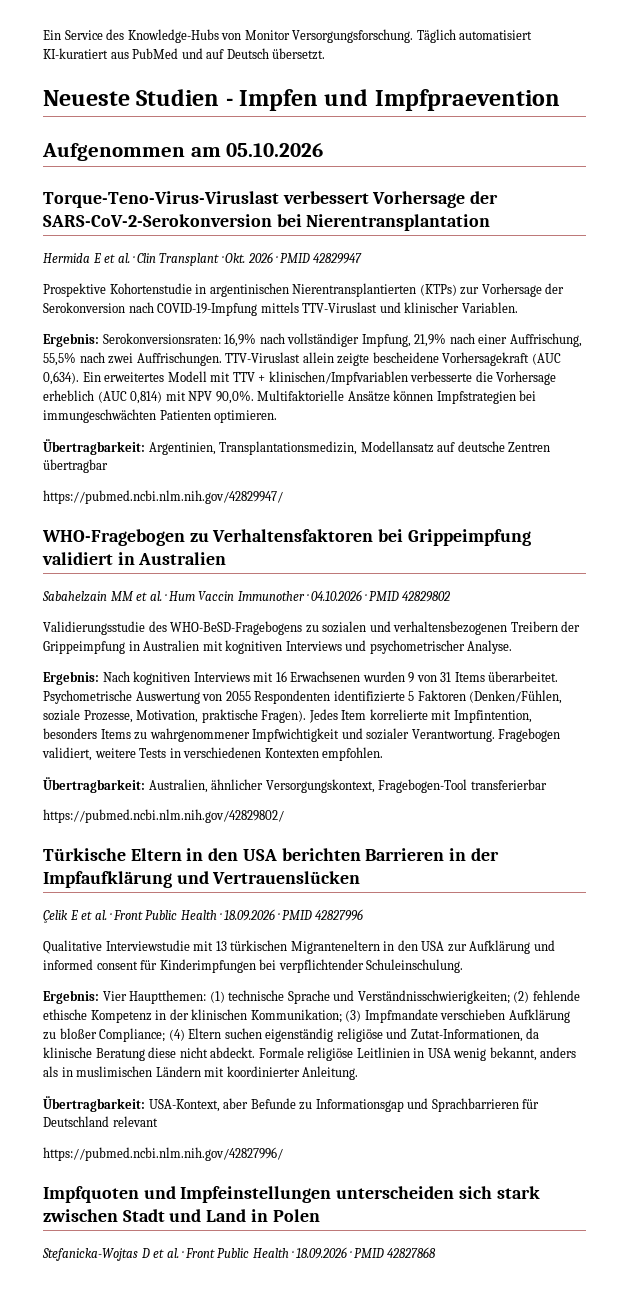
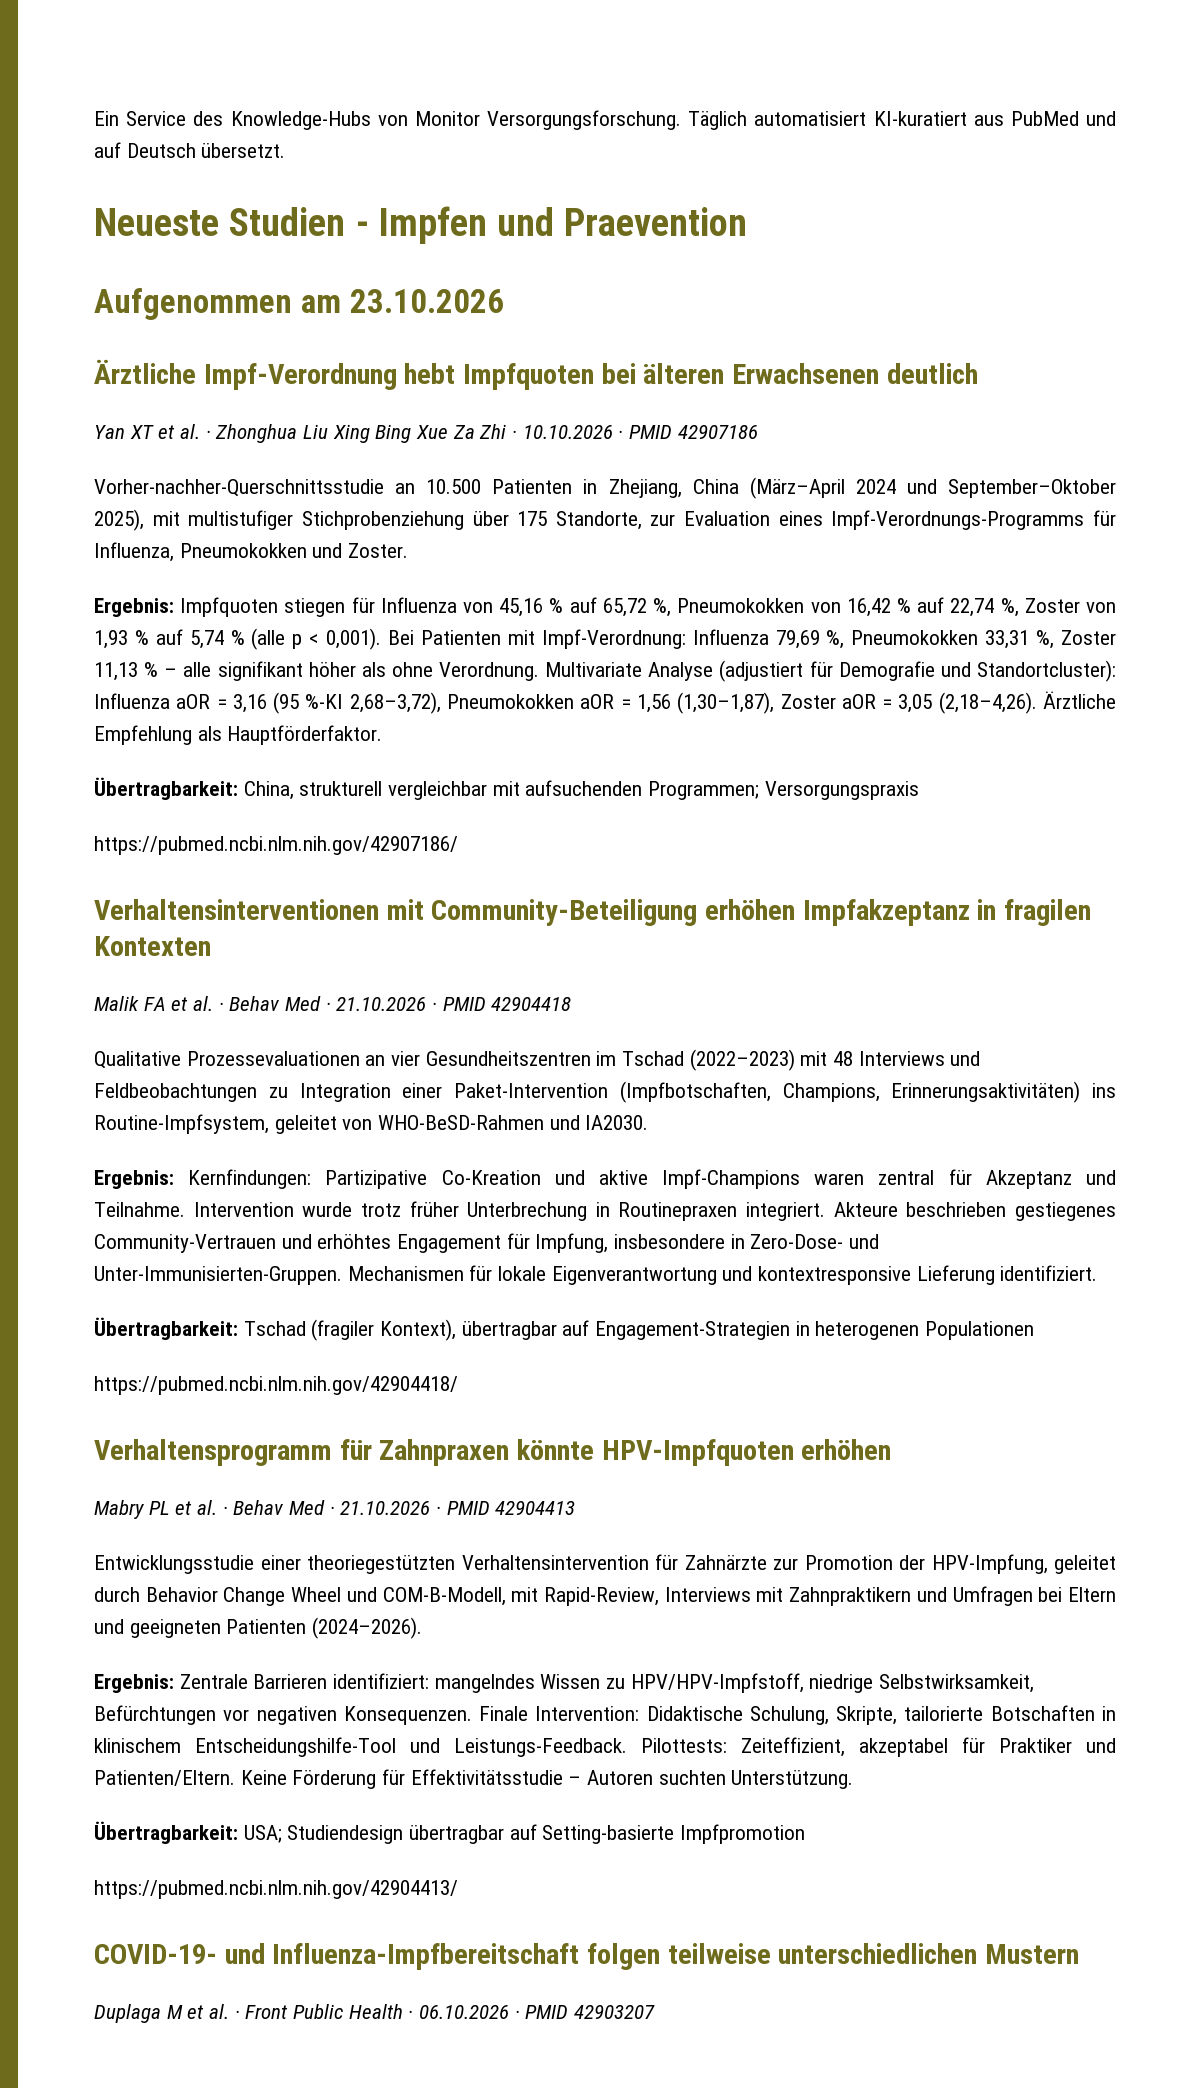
[374,89,560,111] Impfpraevention -> [564,207,748,236] Praevention
[226,143,324,157] [43,191,499,208] [43,214,491,231] [43,252,363,266] [43,283,565,297] [43,302,518,316] [43,333,582,347] [43,352,561,366] [43,371,557,385] [43,390,537,404] [43,409,278,423] [43,439,551,455] [43,459,108,473] [43,490,283,504] [42,529,531,546] [42,552,227,565] [42,590,451,602] [43,621,581,635] [43,640,513,654] [43,671,559,685] [43,690,563,704] [43,709,532,723] [43,728,561,742] [42,747,384,761] [43,777,547,793] [43,809,284,823] [43,848,499,861] [43,871,361,888] [43,909,364,923] [43,940,555,954] [43,959,464,973] [43,990,580,1004] [43,1009,570,1023] [43,1028,540,1042] [43,1047,577,1061] [43,1066,359,1080] [43,1096,540,1112] [43,1116,158,1127] [43,1147,283,1161] [43,1186,540,1203] [43,1209,320,1222] [42,1247,437,1261] 05.10.2026 // Torque-Teno-Virus-Viruslast verbessert Vorhersage der SARS-CoV-2-Serokonversion bei Nierentransplantation // Hermida E et al. · Clin Transplant · Okt. 2026 · PMID 42829947 // Prospektive Kohortenstudie in argentinischen Nierentransplantierten (KTPs) zur Vorhersage der Serokonversion nach COVID-19-Impfung mittels TTV-Viruslast und klinischer Variablen. // Ergebnis: Serokonversionsraten: 16,9% nach vollständiger Impfung, 21,9% nach einer Auffrischung, 55,5% nach zwei Auffrischungen. TTV-Viruslast allein zeigte bescheidene Vorhersagekraft (AUC 0,634). Ein erweitertes Modell mit TTV + klinischen/Impfvariablen verbesserte die Vorhersage erheblich (AUC 0,814) mit NPV 90,0%. Multifaktorielle Ansätze können Impfstrategien bei immungeschwächten Patienten optimieren. // Übertragbarkeit: Argentinien, Transplantationsmedizin, Modellansatz auf deutsche Zentren übertragbar // https://pubmed.ncbi.nlm.nih.gov/42829947/ // WHO-Fragebogen zu Verhaltensfaktoren bei Grippeimpfung validiert in Australien // Sabahelzain MM et al. · Hum Vaccin Immunother · 04.10.2026 · PMID 42829802 // Validierungsstudie des WHO-BeSD-Fragebogens zu sozialen und verhaltensbezogenen Treibern der Grippeimpfung in Australien mit kognitiven Interviews und psychometrischer Analyse. // Ergebnis: Nach kognitiven Interviews mit 16 Erwachsenen wurden 9 von 31 Items überarbeitet. Psychometrische Auswertung von 2055 Respondenten identifizierte 5 Faktoren (Denken/Fühlen, soziale Prozesse, Motivation, praktische Fragen). Jedes Item korrelierte mit Impfintention, besonders Items zu wahrgenommener Impfwichtigkeit und sozialer Verantwortung. Fragebogen validiert, weitere Tests in verschiedenen Kontexten empfohlen. // Übertragbarkeit: Australien, ähnlicher Versorgungskontext, Fragebogen-Tool transferierbar // https://pubmed.ncbi.nlm.nih.gov/42829802/ // Türkische Eltern in den USA berichten Barrieren in der Impfaufklärung und Vertrauenslücken // Çelik E et al. · Front Public Health · 18.09.2026 · PMID 42827996 // Qualitative Interviewstudie mit 13 türkischen Migranteneltern in den USA zur Aufklärung und informed consent für Kinderimpfungen bei verpflichtender Schuleinschulung. // Ergebnis: Vier Hauptthemen: (1) technische Sprache und Verständnisschwierigkeiten; (2) fehlende ethische Kompetenz in der klinischen Kommunikation; (3) Impfmandate verschieben Aufklärung zu bloßer Compliance; (4) Eltern suchen eigenständig religiöse und Zutat-Informationen, da klinische Beratung diese nicht abdeckt. Formale religiöse Leitlinien in USA wenig bekannt, anders als in muslimischen Ländern mit koordinierter Anleitung. // Übertragbarkeit: USA-Kontext, aber Befunde zu Informationsgap und Sprachbarrieren für Deutschland relevant // https://pubmed.ncbi.nlm.nih.gov/42827996/ // Impfquoten und Impfeinstellungen unterscheiden sich stark zwischen Stadt und Land in Polen // Stefanicka-Wojtas D et al. · Front Public Health · 18.09.2026 · PMID 42827868 -> [349,289,504,313] [94,359,978,390] [94,424,758,443] [94,477,1117,499] [94,509,1116,531] [94,542,409,562] [94,597,1116,617] [94,628,1117,650] [94,660,1116,682] [94,691,1116,714] [94,725,383,745] [94,777,919,800] [94,836,458,855] [94,899,1092,926] [94,936,211,956] [94,996,572,1011] [94,1049,981,1071] [94,1081,1116,1103] [94,1114,649,1134] [94,1169,1116,1189] [94,1201,1116,1221] [94,1233,880,1253] [94,1265,1098,1285] [94,1317,1035,1341] [94,1376,458,1395] [94,1439,892,1466] [94,1500,576,1519] [94,1554,1116,1574] [94,1586,1116,1606] [94,1617,423,1639] [94,1673,1035,1693] [94,1705,1116,1725] [94,1737,1116,1757] [94,1769,854,1789] [94,1821,806,1844] [94,1880,458,1899] [94,1943,1080,1970] [94,2004,656,2023] 23.10.2026 // Ärztliche Impf-Verordnung hebt Impfquoten bei älteren Erwachsenen deutlich // Yan XT et al. · Zhonghua Liu Xing Bing Xue Za Zhi · 10.10.2026 · PMID 42907186 // Vorher-nachher-Querschnittsstudie an 10.500 Patienten in Zhejiang, China (März–April 2024 und September–Oktober 2025), mit multistufiger Stichprobenziehung über 175 Standorte, zur Evaluation eines Impf-Verordnungs-Programms für Influenza, Pneumokokken und Zoster. // Ergebnis: Impfquoten stiegen für Influenza von 45,16 % auf 65,72 %, Pneumokokken von 16,42 % auf 22,74 %, Zoster von 1,93 % auf 5,74 % (alle p < 0,001). Bei Patienten mit Impf-Verordnung: Influenza 79,69 %, Pneumokokken 33,31 %, Zoster 11,13 % – alle signifikant höher als ohne Verordnung. Multivariate Analyse (adjustiert für Demografie und Standortcluster): Influenza aOR = 3,16 (95 %-KI 2,68–3,72), Pneumokokken aOR = 1,56 (1,30–1,87), Zoster aOR = 3,05 (2,18–4,26). Ärztliche Empfehlung als Hauptförderfaktor. // Übertragbarkeit: China, strukturell vergleichbar mit aufsuchenden Programmen; Versorgungspraxis // https://pubmed.ncbi.nlm.nih.gov/42907186/ // Verhaltensinterventionen mit Community-Beteiligung erhöhen Impfakzeptanz in fragilen Kontexten // Malik FA et al. · Behav Med · 21.10.2026 · PMID 42904418 // Qualitative Prozessevaluationen an vier Gesundheitszentren im Tschad (2022–2023) mit 48 Interviews und Feldbeobachtungen zu Integration einer Paket-Intervention (Impfbotschaften, Champions, Erinnerungsaktivitäten) ins Routine-Impfsystem, geleitet von WHO-BeSD-Rahmen und IA2030. // Ergebnis: Kernfindungen: Partizipative Co-Kreation und aktive Impf-Champions waren zentral für Akzeptanz und Teilnahme. Intervention wurde trotz früher Unterbrechung in Routinepraxen integriert. Akteure beschrieben gestiegenes Community-Vertrauen und erhöhtes Engagement für Impfung, insbesondere in Zero-Dose- und Unter-Immunisierten-Gruppen. Mechanismen für lokale Eigenverantwortung und kontextresponsive Lieferung identifiziert. // Übertragbarkeit: Tschad (fragiler Kontext), übertragbar auf Engagement-Strategien in heterogenen Populationen // https://pubmed.ncbi.nlm.nih.gov/42904418/ // Verhaltensprogramm für Zahnpraxen könnte HPV-Impfquoten erhöhen // Mabry PL et al. · Behav Med · 21.10.2026 · PMID 42904413 // Entwicklungsstudie einer theoriegestützten Verhaltensintervention für Zahnärzte zur Promotion der HPV-Impfung, geleitet durch Behavior Change Wheel und COM-B-Modell, mit Rapid-Review, Interviews mit Zahnpraktikern und Umfragen bei Eltern und geeigneten Patienten (2024–2026). // Ergebnis: Zentrale Barrieren identifiziert: mangelndes Wissen zu HPV/HPV-Impfstoff, niedrige Selbstwirksamkeit, Befürchtungen vor negativen Konsequenzen. Finale Intervention: Didaktische Schulung, Skripte, tailorierte Botschaften in klinischem Entscheidungshilfe-Tool und Leistungs-Feedback. Pilottests: Zeiteffizient, akzeptabel für Praktiker und Patienten/Eltern. Keine Förderung für Effektivitätsstudie – Autoren suchten Unterstützung. // Übertragbarkeit: USA; Studiendesign übertragbar auf Setting-basierte Impfpromotion // https://pubmed.ncbi.nlm.nih.gov/42904413/ // COVID-19- und Influenza-Impfbereitschaft folgen teilweise unterschiedlichen Mustern // Duplaga M et al. · Front Public Health · 06.10.2026 · PMID 42903207

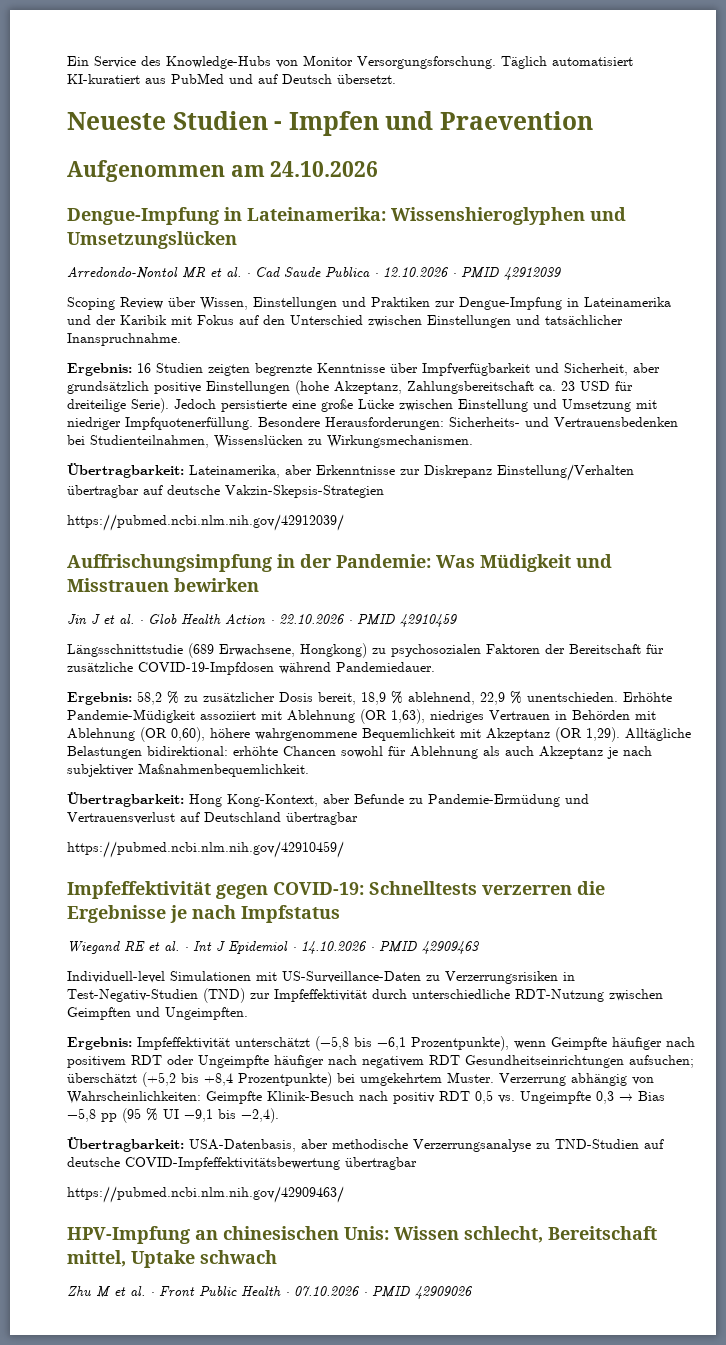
[349,289,504,313] [94,359,978,390] [94,424,758,443] [94,477,1117,499] [94,509,1116,531] [94,542,409,562] [94,597,1116,617] [94,628,1117,650] [94,660,1116,682] [94,691,1116,714] [94,725,383,745] [94,777,919,800] [94,836,458,855] [94,899,1092,926] [94,936,211,956] [94,996,572,1011] [94,1049,981,1071] [94,1081,1116,1103] [94,1114,649,1134] [94,1169,1116,1189] [94,1201,1116,1221] [94,1233,880,1253] [94,1265,1098,1285] [94,1317,1035,1341] [94,1376,458,1395] [94,1439,892,1466] [94,1500,576,1519] [94,1554,1116,1574] [94,1586,1116,1606] [94,1617,423,1639] [94,1673,1035,1693] [94,1705,1116,1725] [94,1737,1116,1757] [94,1769,854,1789] [94,1821,806,1844] [94,1880,458,1899] [94,1943,1080,1970] [94,2004,161,2023] 23.10.2026 // Ärztliche Impf-Verordnung hebt Impfquoten bei älteren Erwachsenen deutlich // Yan XT et al. · Zhonghua Liu Xing Bing Xue Za Zhi · 10.10.2026 · PMID 42907186 // Vorher-nachher-Querschnittsstudie an 10.500 Patienten in Zhejiang, China (März–April 2024 und September–Oktober 2025), mit multistufiger Stichprobenziehung über 175 Standorte, zur Evaluation eines Impf-Verordnungs-Programms für Influenza, Pneumokokken und Zoster. // Ergebnis: Impfquoten stiegen für Influenza von 45,16 % auf 65,72 %, Pneumokokken von 16,42 % auf 22,74 %, Zoster von 1,93 % auf 5,74 % (alle p < 0,001). Bei Patienten mit Impf-Verordnung: Influenza 79,69 %, Pneumokokken 33,31 %, Zoster 11,13 % – alle signifikant höher als ohne Verordnung. Multivariate Analyse (adjustiert für Demografie und Standortcluster): Influenza aOR = 3,16 (95 %-KI 2,68–3,72), Pneumokokken aOR = 1,56 (1,30–1,87), Zoster aOR = 3,05 (2,18–4,26). Ärztliche Empfehlung als Hauptförderfaktor. // Übertragbarkeit: China, strukturell vergleichbar mit aufsuchenden Programmen; Versorgungspraxis // https://pubmed.ncbi.nlm.nih.gov/42907186/ // Verhaltensinterventionen mit Community-Beteiligung erhöhen Impfakzeptanz in fragilen Kontexten // Malik FA et al. · Behav Med · 21.10.2026 · PMID 42904418 // Qualitative Prozessevaluationen an vier Gesundheitszentren im Tschad (2022–2023) mit 48 Interviews und Feldbeobachtungen zu Integration einer Paket-Intervention (Impfbotschaften, Champions, Erinnerungsaktivitäten) ins Routine-Impfsystem, geleitet von WHO-BeSD-Rahmen und IA2030. // Ergebnis: Kernfindungen: Partizipative Co-Kreation und aktive Impf-Champions waren zentral für Akzeptanz und Teilnahme. Intervention wurde trotz früher Unterbrechung in Routinepraxen integriert. Akteure beschrieben gestiegenes Community-Vertrauen und erhöhtes Engagement für Impfung, insbesondere in Zero-Dose- und Unter-Immunisierten-Gruppen. Mechanismen für lokale Eigenverantwortung und kontextresponsive Lieferung identifiziert. // Übertragbarkeit: Tschad (fragiler Kontext), übertragbar auf Engagement-Strategien in heterogenen Populationen // https://pubmed.ncbi.nlm.nih.gov/42904418/ // Verhaltensprogramm für Zahnpraxen könnte HPV-Impfquoten erhöhen // Mabry PL et al. · Behav Med · 21.10.2026 · PMID 42904413 // Entwicklungsstudie einer theoriegestützten Verhaltensintervention für Zahnärzte zur Promotion der HPV-Impfung, geleitet durch Behavior Change Wheel und COM-B-Modell, mit Rapid-Review, Interviews mit Zahnpraktikern und Umfragen bei Eltern und geeigneten Patienten (2024–2026). // Ergebnis: Zentrale Barrieren identifiziert: mangelndes Wissen zu HPV/HPV-Impfstoff, niedrige Selbstwirksamkeit, Befürchtungen vor negativen Konsequenzen. Finale Intervention: Didaktische Schulung, Skripte, tailorierte Botschaften in klinischem Entscheidungshilfe-Tool und Leistungs-Feedback. Pilottests: Zeiteffizient, akzeptabel für Praktiker und Patienten/Eltern. Keine Förderung für Effektivitätsstudie – Autoren suchten Unterstützung. // Übertragbarkeit: USA; Studiendesign übertragbar auf Setting-basierte Impfpromotion // https://pubmed.ncbi.nlm.nih.gov/42904413/ // COVID-19- und Influenza-Impfbereitschaft folgen teilweise unterschiedlichen Mustern // Duplaga -> [270,161,379,177] [67,207,626,225] [67,231,237,249] [67,267,561,280] [67,297,671,310] [67,315,623,328] [67,333,181,346] [67,363,660,376] [67,380,633,395] [67,398,657,413] [67,417,678,430] [67,435,473,448] [67,463,634,481] [67,485,384,498] [67,514,344,531] [67,554,612,572] [67,578,259,592] [67,614,457,627] [67,643,664,658] [67,662,435,675] [67,691,672,705] [67,709,656,724] [67,727,691,742] [67,746,652,759] [67,763,309,777] [67,792,589,807] [67,812,358,825] [67,841,344,858] [67,881,605,899] [67,905,340,923] [67,941,479,954] [67,971,575,984] [67,988,663,1003] [67,1007,248,1020] [67,1036,695,1051] [67,1055,694,1068] [67,1072,654,1087] [67,1090,665,1104] [67,1108,279,1123] [67,1137,664,1152] [67,1157,417,1170] [67,1186,344,1203] [67,1226,657,1244] [67,1250,277,1268] [67,1286,91,1296] 24.10.2026 // Dengue-Impfung in Lateinamerika: Wissenshieroglyphen und Umsetzungslücken // Arredondo-Nontol MR et al. · Cad Saude Publica · 12.10.2026 · PMID 42912039 // Scoping Review über Wissen, Einstellungen und Praktiken zur Dengue-Impfung in Lateinamerika und der Karibik mit Fokus auf den Unterschied zwischen Einstellungen und tatsächlicher Inanspruchnahme. // Ergebnis: 16 Studien zeigten begrenzte Kenntnisse über Impfverfügbarkeit und Sicherheit, aber grundsätzlich positive Einstellungen (hohe Akzeptanz, Zahlungsbereitschaft ca. 23 USD für dreiteilige Serie). Jedoch persistierte eine große Lücke zwischen Einstellung und Umsetzung mit niedriger Impfquotenerfüllung. Besondere Herausforderungen: Sicherheits- und Vertrauensbedenken bei Studienteilnahmen, Wissenslücken zu Wirkungsmechanismen. // Übertragbarkeit: Lateinamerika, aber Erkenntnisse zur Diskrepanz Einstellung/Verhalten übertragbar auf deutsche Vakzin-Skepsis-Strategien // https://pubmed.ncbi.nlm.nih.gov/42912039/ // Auffrischungsimpfung in der Pandemie: Was Müdigkeit und Misstrauen bewirken // Jin J et al. · Glob Health Action · 22.10.2026 · PMID 42910459 // Längsschnittstudie (689 Erwachsene, Hongkong) zu psychosozialen Faktoren der Bereitschaft für zusätzliche COVID-19-Impfdosen während Pandemiedauer. // Ergebnis: 58,2 % zu zusätzlicher Dosis bereit, 18,9 % ablehnend, 22,9 % unentschieden. Erhöhte Pandemie-Müdigkeit assoziiert mit Ablehnung (OR 1,63), niedriges Vertrauen in Behörden mit Ablehnung (OR 0,60), höhere wahrgenommene Bequemlichkeit mit Akzeptanz (OR 1,29). Alltägliche Belastungen bidirektional: erhöhte Chancen sowohl für Ablehnung als auch Akzeptanz je nach subjektiver Maßnahmenbequemlichkeit. // Übertragbarkeit: Hong Kong-Kontext, aber Befunde zu Pandemie-Ermüdung und Vertrauensverlust auf Deutschland übertragbar // https://pubmed.ncbi.nlm.nih.gov/42910459/ // Impfeffektivität gegen COVID-19: Schnelltests verzerren die Ergebnisse je nach Impfstatus // Wiegand RE et al. · Int J Epidemiol · 14.10.2026 · PMID 42909463 // Individuell-level Simulationen mit US-Surveillance-Daten zu Verzerrungsrisiken in Test-Negativ-Studien (TND) zur Impfeffektivität durch unterschiedliche RDT-Nutzung zwischen Geimpften und Ungeimpften. // Ergebnis: Impfeffektivität unterschätzt (−5,8 bis −6,1 Prozentpunkte), wenn Geimpfte häufiger nach positivem RDT oder Ungeimpfte häufiger nach negativem RDT Gesundheitseinrichtungen aufsuchen; überschätzt (+5,2 bis +8,4 Prozentpunkte) bei umgekehrtem Muster. Verzerrung abhängig von Wahrscheinlichkeiten: Geimpfte Klinik-Besuch nach positiv RDT 0,5 vs. Ungeimpfte 0,3 → Bias −5,8 pp (95 % UI −9,1 bis −2,4). // Übertragbarkeit: USA-Datenbasis, aber methodische Verzerrungsanalyse zu TND-Studien auf deutsche COVID-Impfeffektivitätsbewertung übertragbar // https://pubmed.ncbi.nlm.nih.gov/42909463/ // HPV-Impfung an chinesischen Unis: Wissen schlecht, Bereitschaft mittel, Uptake schwach // Zhu
[419,2005,656,2019] 06.10.2026 · PMID 42903207 -> [294,1286,472,1299] 07.10.2026 · PMID 42909026

